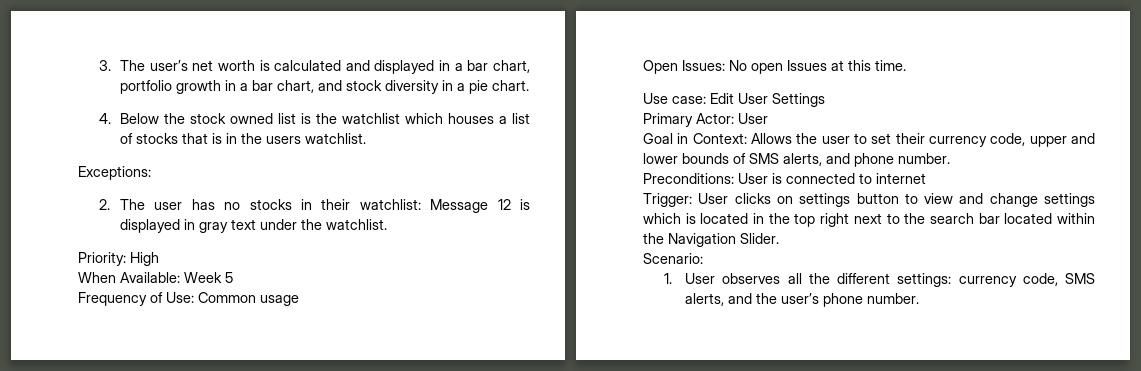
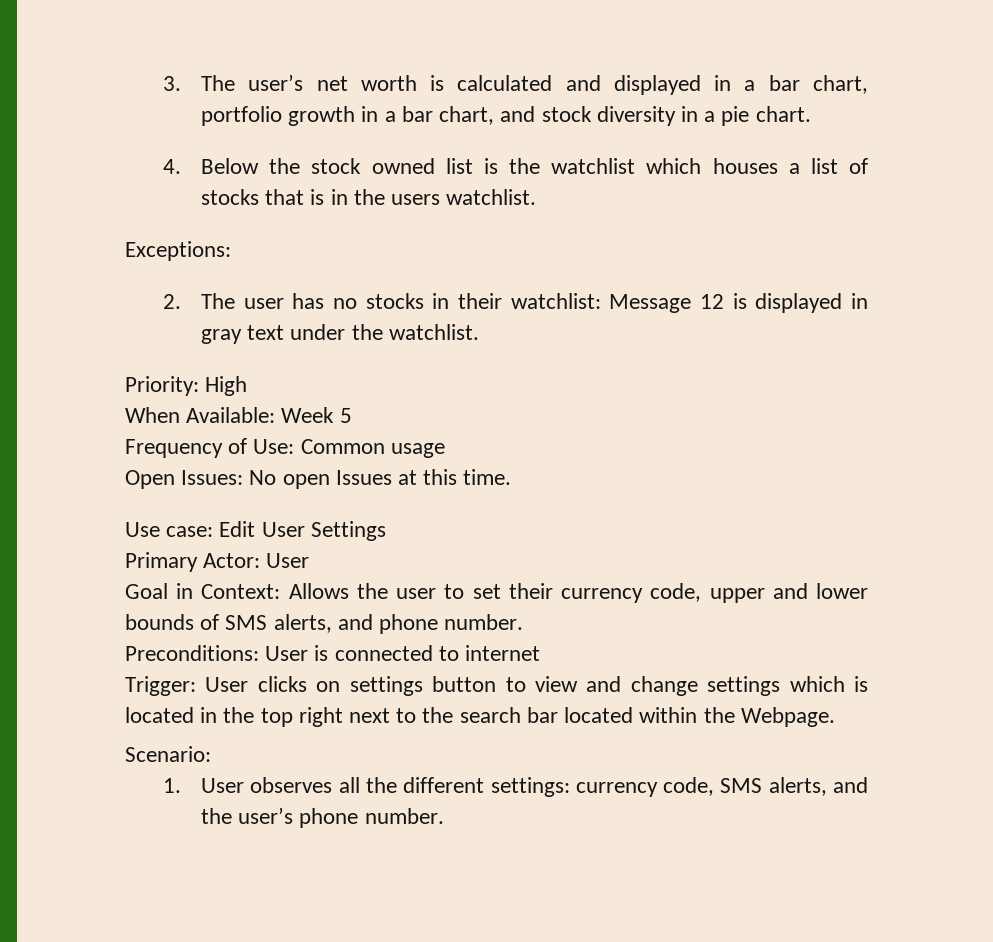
[668,233,779,247] Navigation Slider. -> [740,707,835,727] Webpage.

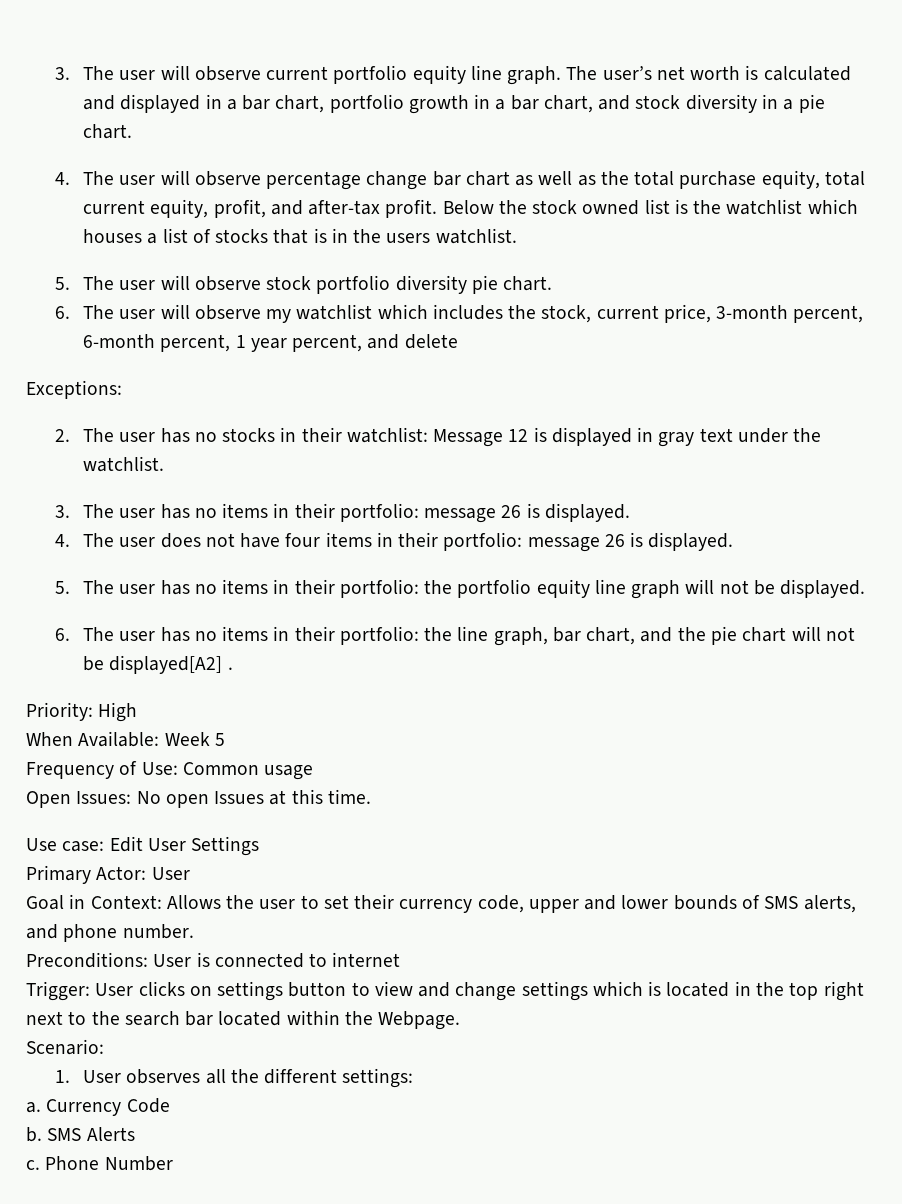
[163,75,236,91] 3. The -> [54,65,598,85] 3. The user will observe current portfolio equity line graph. The
(182, 166) none -> [83,170,865,190] [83,199,438,218] The user will observe percentage change bar chart as well as the total purchase equity, total current equity, profit, and after-tax profit.
(537, 197) none -> [54,275,553,294] [54,304,864,323] [83,334,458,352] // 5. The user will observe stock portfolio diversity pie chart. // 6. The user will observe my watchlist which includes the stock, current price, 3-month percent, 6-month percent, 1 year percent, and delete
(479, 332) none -> [54,503,630,523] [54,532,734,552] [54,579,866,599] [54,626,855,646] [83,655,233,674] // 3. The user has no items in their portfolio: message 26 is displayed. // 4. The user does not have four items in their portfolio: message 26 is displayed. // 5. The user has no items in their portfolio: the portfolio equity line graph will not be displayed. // 6. The user has no items in their portfolio: the line graph, bar chart, and the pie chart will not be displayed[A2] .
[575,777,868,797] [201,807,444,828] currency code, SMS alerts, and the user’s phone number. -> [26,1098,170,1116] [26,1127,135,1142] [26,1156,173,1171] // a. Currency Code // b. SMS Alerts // c. Phone Number

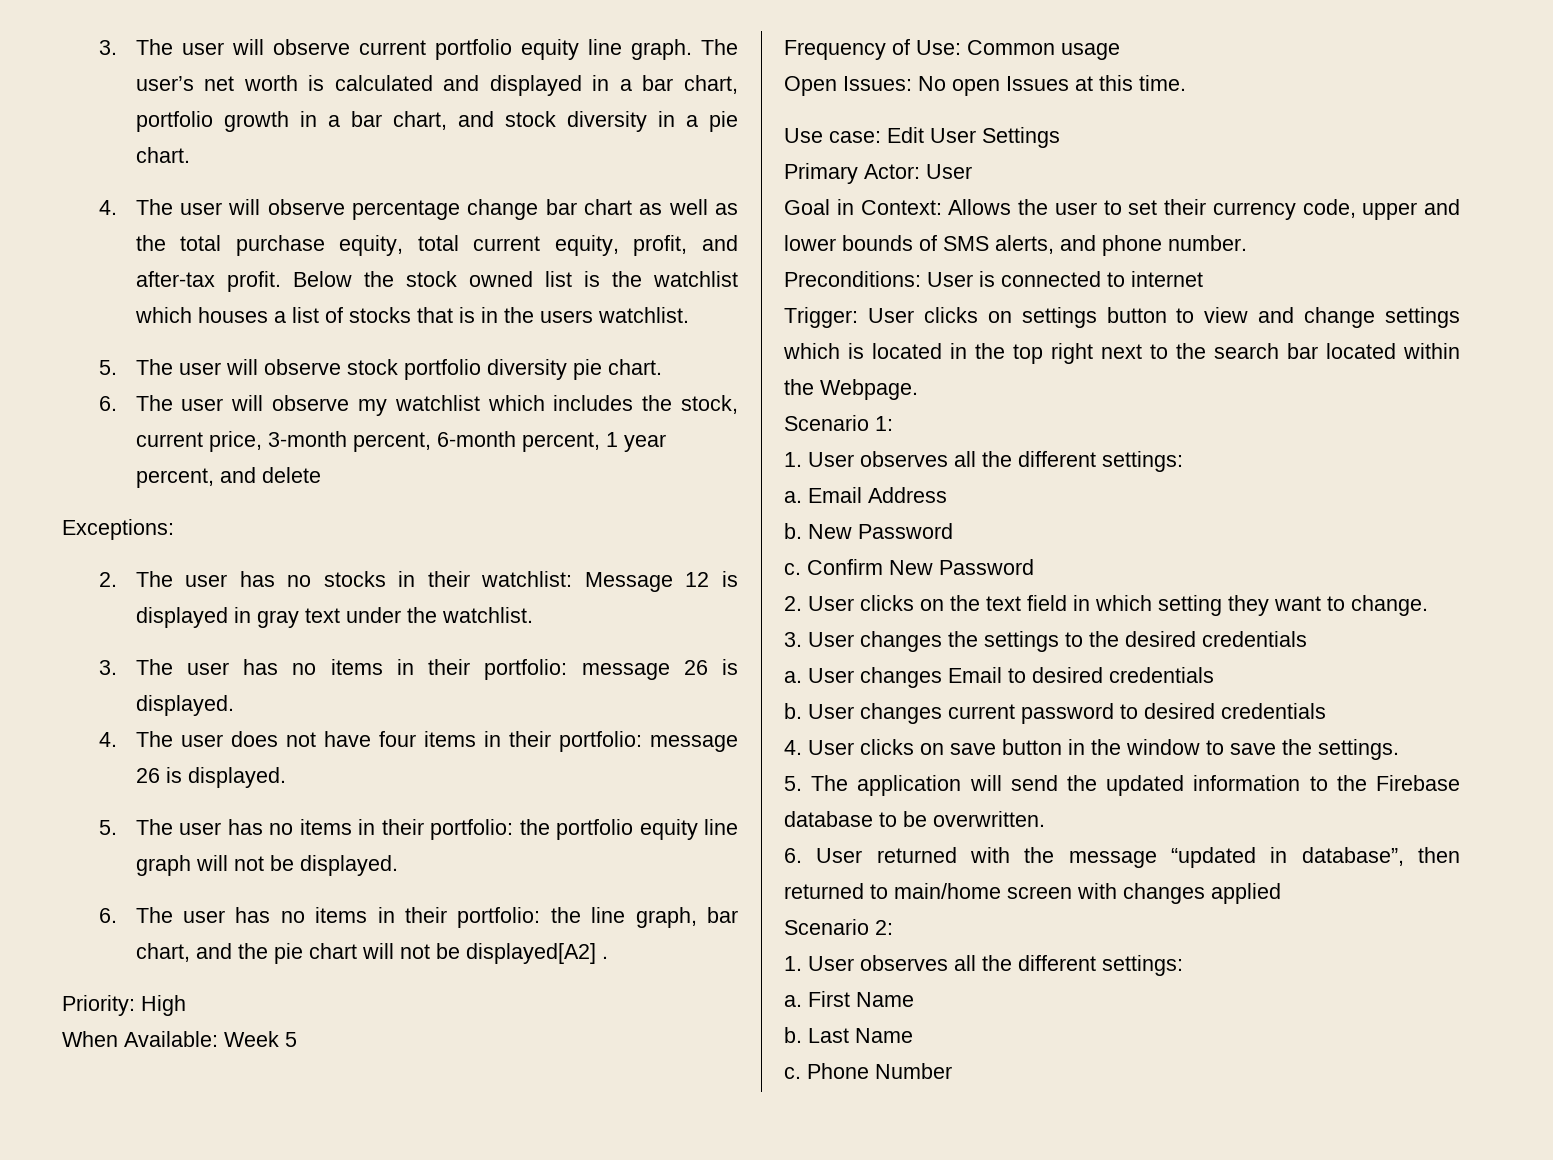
[26,1039,104,1055] [54,1068,414,1088] [26,1098,170,1116] [26,1127,135,1142] Scenario: // 1. User observes all the different settings: // a. Currency Code // b. SMS Alerts -> [784,415,893,431] [784,451,1183,472] [784,487,947,503] [784,523,953,539] [784,559,1034,575] [784,595,1428,616] [784,631,1307,652] [784,667,1214,688] [784,703,1326,724] [784,739,1399,760] [784,775,1460,796] [784,811,1045,827] [784,847,1460,868] [784,883,1281,904] [784,919,893,935] [784,955,1183,976] [784,991,914,1007] [784,1027,913,1043] Scenario 1: // 1. User observes all the different settings: // a. Email Address // b. New Password // c. Confirm New Password // 2. User clicks on the text field in which setting they want to change. // 3. User changes the settings to the desired credentials // a. User changes Email to desired credentials // b. User changes current password to desired credentials // 4. User clicks on save button in the window to save the settings. // 5. The application will send the updated information to the Firebase database to be overwritten. // 6. User returned with the message “updated in database”, then returned to main/home screen with changes applied // Scenario 2: // 1. User observes all the different settings: // a. First Name // b. Last Name

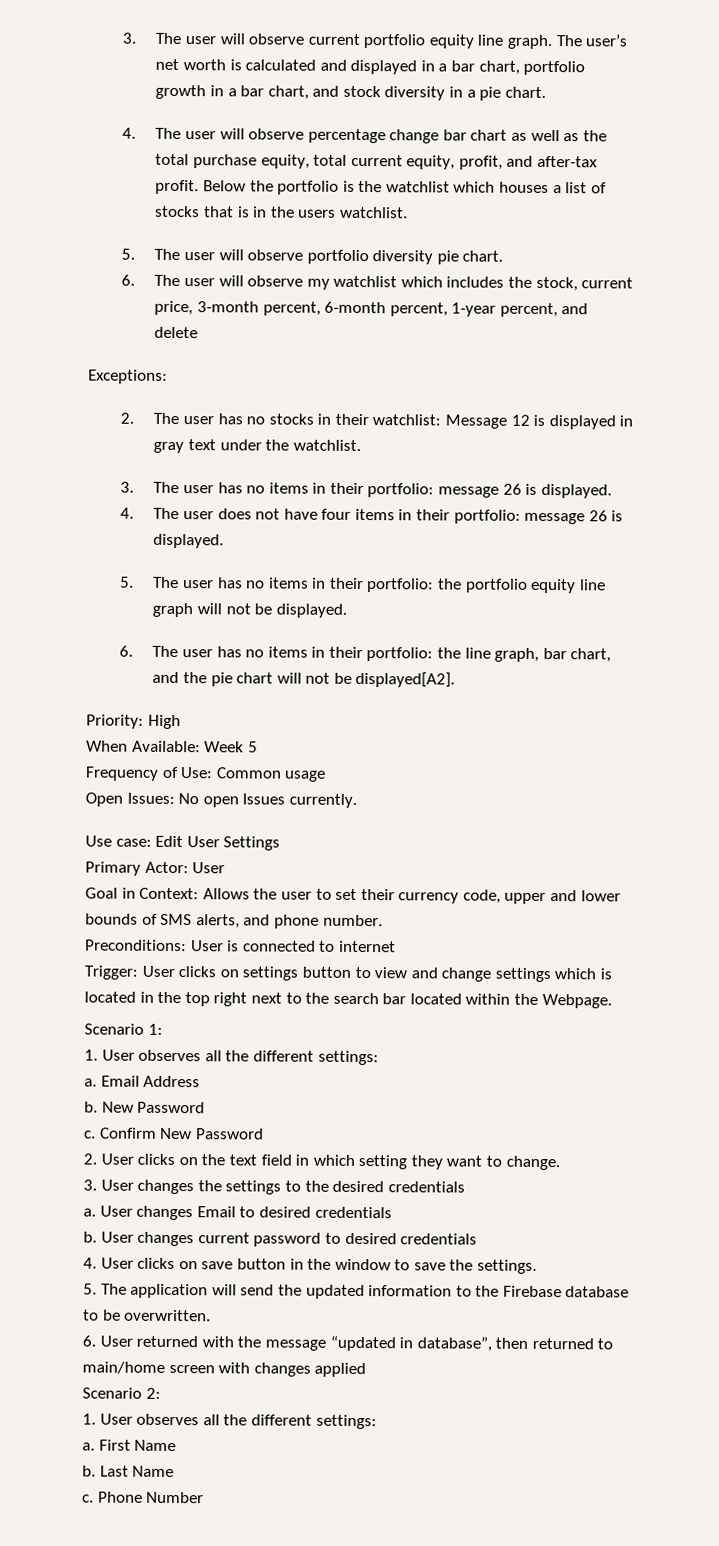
[405,271,572,287] stock owned list -> [277,180,340,195] portfolio
[346,359,398,375] stock -> (304, 255) none
[605,432,666,452] 1 year -> [451,302,497,317] 1-year
[465,943,608,964] displayed[A2] . -> [355,671,456,688] displayed[A2].
[1075,75,1186,91] at this time. -> [288,793,357,808] currently.

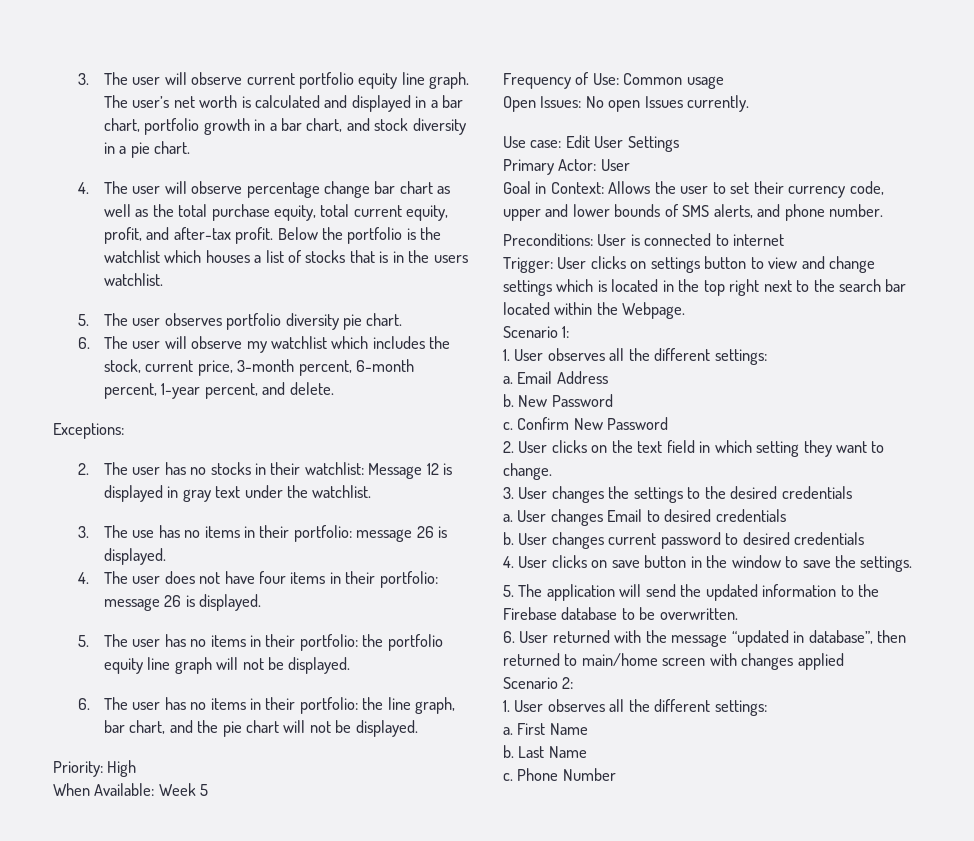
[218,249,304,261] will observe -> [164,313,222,326] observes
[154,326,199,339] delete -> [289,382,334,395] delete.
[182,485,214,494] user -> [132,530,155,538] use
[355,671,456,688] displayed[A2]. -> [355,720,418,737] displayed.

